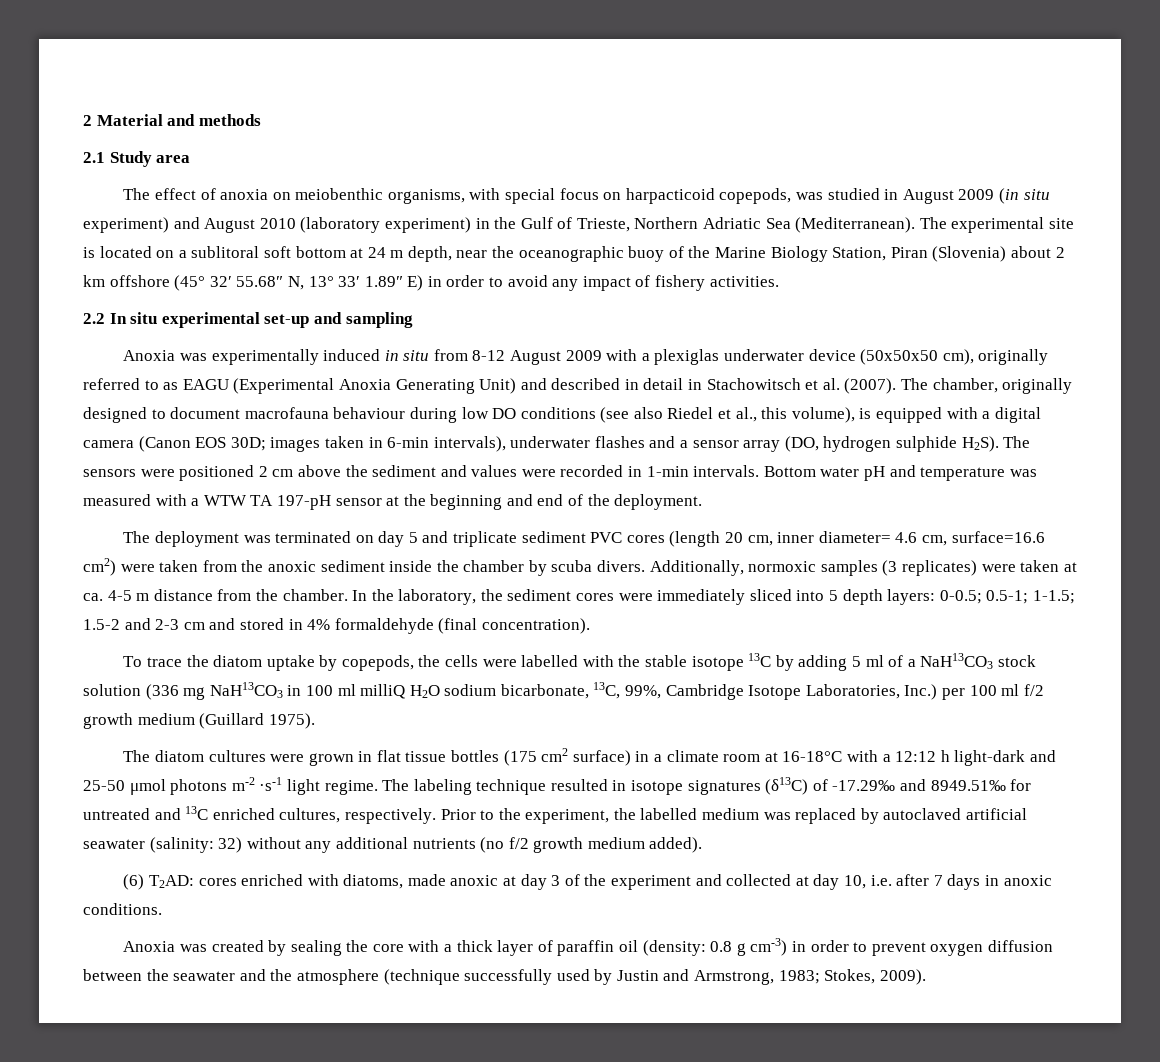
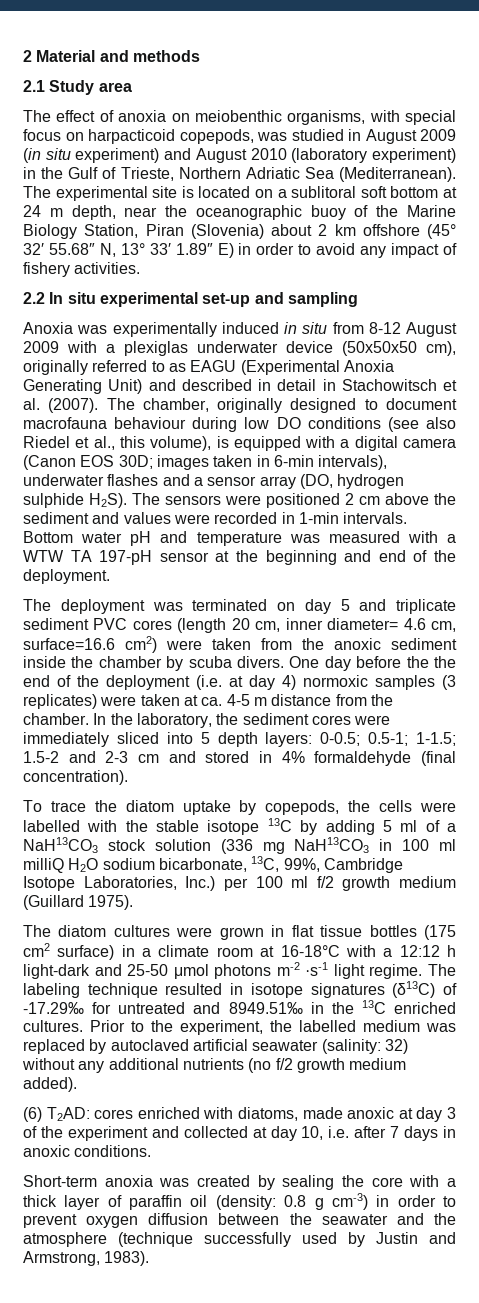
[649,560,744,576] Additionally, -> [289,656,456,671] [23,675,296,690] One day before the the end of the deployment (i.e. at day 4)
[900,779,1006,791] and 8949.51‰ -> (84, 1008) none
[185,806,436,824] 13C enriched cultures, respectively. -> [228,1000,456,1014] [23,1020,83,1032] 8949.51‰ in the 13C enriched cultures.
[123,941,176,952] Anoxia -> [23,1175,153,1187] Short-term anoxia
[778,969,926,985] 1983; Stokes, 2009). -> [104,1251,150,1266] 1983).

